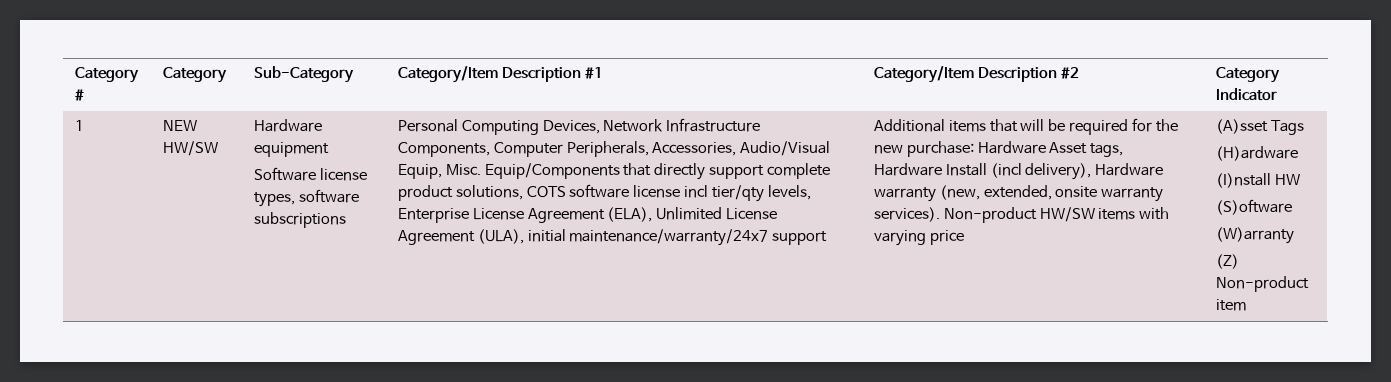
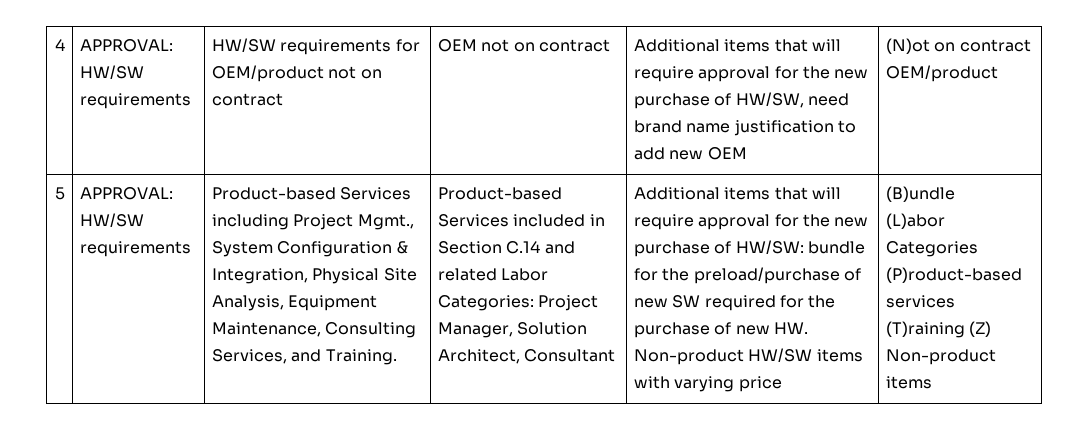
[74,67,139,83] [74,89,84,101] [162,67,227,83] [253,66,354,83] [397,66,603,83] [873,66,1079,83] [1215,67,1280,83] [1215,88,1277,101] [74,120,84,131] [162,120,197,131] [162,141,218,156] [253,119,322,132] [253,142,329,157] [253,167,367,181] [253,189,359,207] [253,212,346,228] [397,118,761,135] [397,141,831,157] [397,163,831,180] [397,184,812,202] [397,207,778,223] [397,229,828,246] [873,118,1179,135] [873,141,1124,157] [873,163,1164,180] [873,185,1164,202] [873,207,940,222] Category # | Category | Sub-Category | Category/Item Description #1 | Category/Item Description #2 | Category Indicator // 1 | NEW HW/SW | Hardware equipment // Software license types, software subscriptions | Personal Computing Devices, Network Infrastructure Components, Computer Peripherals, Accessories, Audio/Visual Equip, Misc. Equip/Components that directly support complete product solutions, COTS software license incl tier/qty levels, Enterprise License Agreement (ELA), Unlimited License Agreement (ULA), initial maintenance/warranty/24x7 support | Additional items that will be required for the new purchase: Hardware Asset tags, Hardware Install (incl delivery), Hardware warranty (new, extended, onsite warranty services). -> [54,39,65,51] [79,39,173,52] [79,65,144,79] [79,93,191,109] [211,38,420,55] [211,65,382,82] [211,93,283,106] [437,39,610,52] [633,39,841,52] [633,66,869,82] [633,92,849,109] [633,120,856,136] [633,147,747,160] [885,38,1031,54] [885,65,998,82] [54,187,65,200] [79,187,173,200] [79,213,144,227] [79,241,191,257] [211,187,412,200] [211,214,414,230] [211,241,408,257] [211,268,417,284] [211,295,378,311] [211,322,417,338] [211,349,397,365] [437,187,562,200] [437,214,605,227] [437,241,575,254] [437,268,549,281] [437,295,599,311] [437,322,588,338] [437,349,616,364] [633,187,841,200] [633,214,869,230] [633,240,865,257] [633,267,861,284] [633,295,836,311] [633,322,808,338] 4 | APPROVAL: HW/SW requirements | HW/SW requirements for OEM/product not on contract | OEM not on contract | Additional items that will require approval for the new purchase of HW/SW, need brand name justification to add new OEM | (N)ot on contract OEM/product // 5 | APPROVAL: HW/SW requirements | Product-based Services including Project Mgmt., System Configuration & Integration, Physical Site Analysis, Equipment Maintenance, Consulting Services, and Training. | Product-based Services included in Section C.14 and related Labor Categories: Project Manager, Solution Architect, Consultant | Additional items that will require approval for the new purchase of HW/SW: bundle for the preload/purchase of new SW required for the purchase of new HW.
[1215,119,1304,135] [1215,146,1298,161] [1215,173,1300,188] [1215,199,1292,215] [1215,227,1294,244] (A)sset Tags // (H)ardware // (I)nstall HW // (S)oftware // (W)arranty // -> [885,186,955,202] [885,213,945,229] [885,241,978,257] [885,267,1022,283] [885,295,955,308] [885,321,965,338] (B)undle // (L)abor Categories (P)roduct-based services (T)raining
[1215,299,1246,311] item -> [885,376,932,389] items

